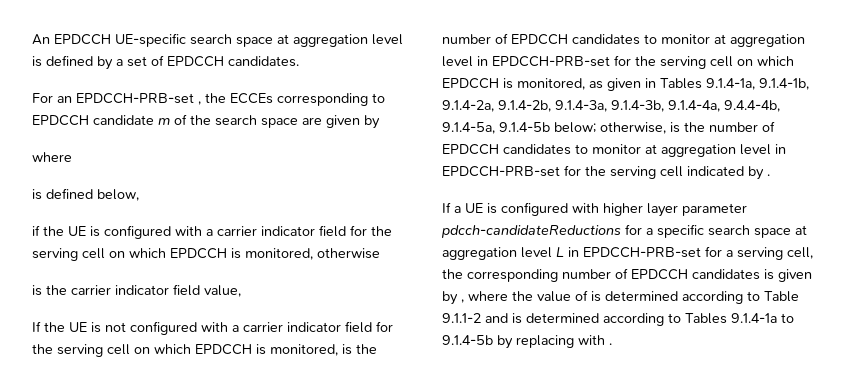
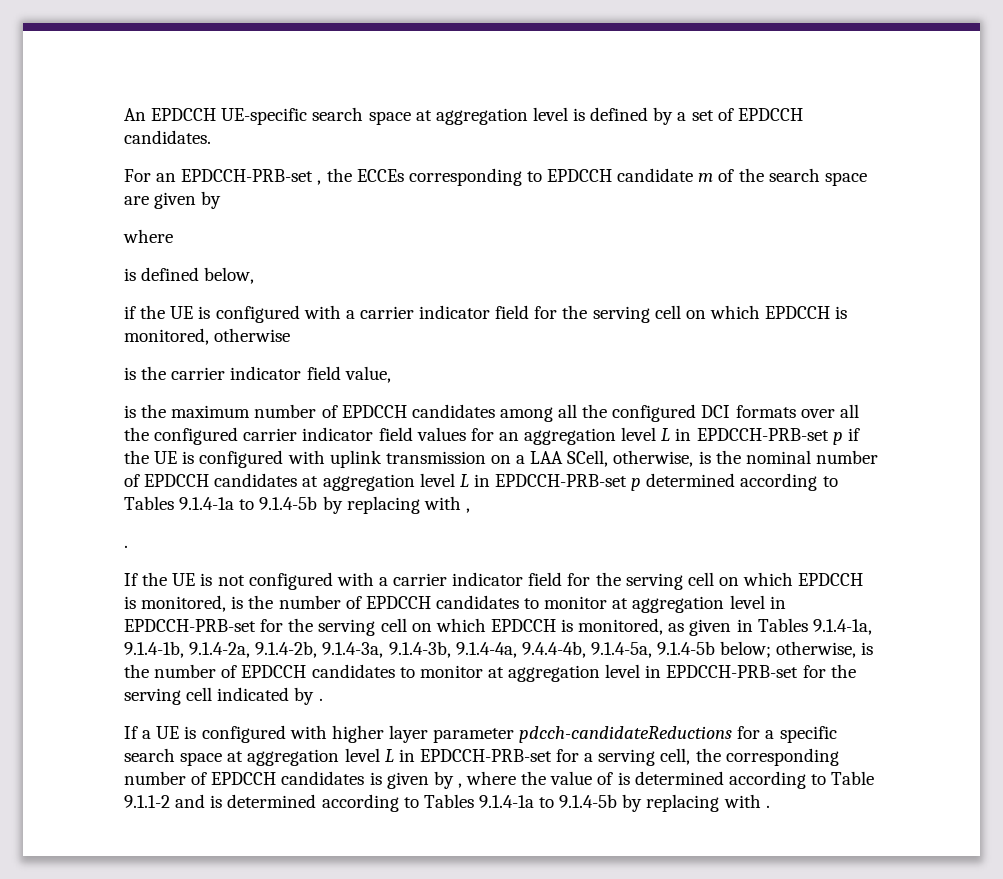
(241, 291) none -> [124,404,859,422] [124,427,860,445] [124,450,878,468] [124,473,838,491] [124,496,470,514] [124,545,128,548] // is the maximum number of EPDCCH candidates among all the configured DCI formats over all the configured carrier indicator field values for an aggregation level L in EPDCCH-PRB-set p if the UE is configured with uplink transmission on a LAA SCell, otherwise, is the nominal number of EPDCCH candidates at aggregation level L in EPDCCH-PRB-set p determined according to Tables 9.1.4-1a to 9.1.4-5b by replacing with , // .

